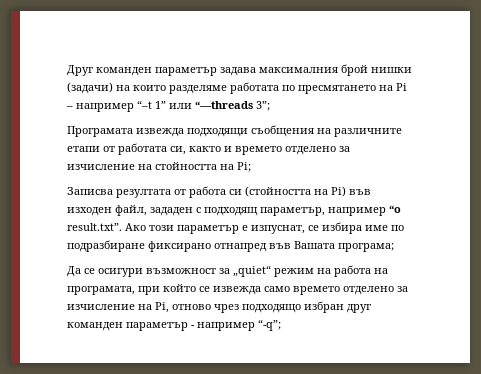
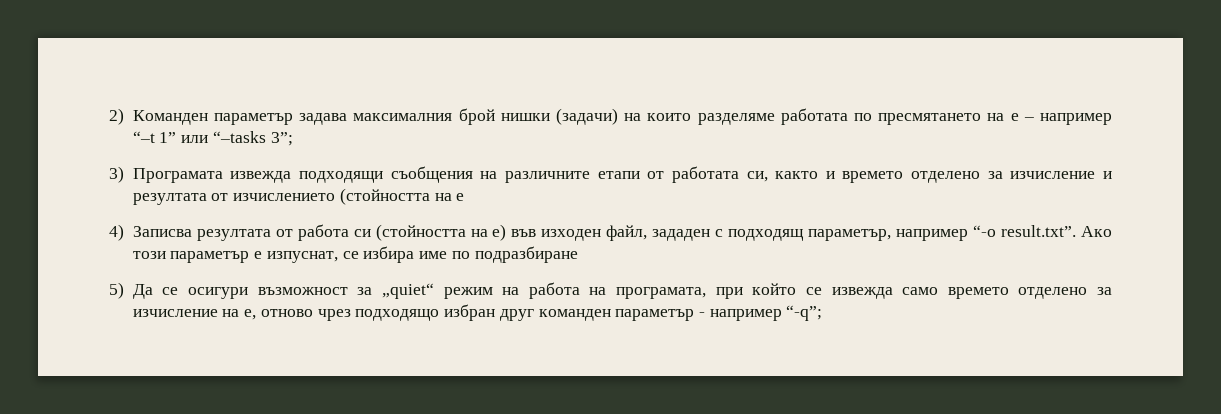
[67,65,152,76] Друг команден -> [109,108,208,125] 2) Команден
[396,83,407,91] Pi -> [1010,113,1019,121] e
[195,101,253,109] “—threads -> [212,131,266,143] “–tasks
(270, 106) none -> [109,166,124,183] 3)
[138,162,251,172] на стойността на Pi; // -> [1103,171,1112,179] [132,188,465,205] [109,224,124,241] и резултата от изчислението (стойността на e // 4)
[331,186,346,197] Pi) -> [492,224,507,241] e)
[389,205,401,213] “o -> [973,225,997,237] “-o
[148,241,394,252] фиксирано отнапред във Вашата програма; // -> [109,282,124,299] // 5)
[155,302,169,313] Pi, -> [244,309,257,320] e,

